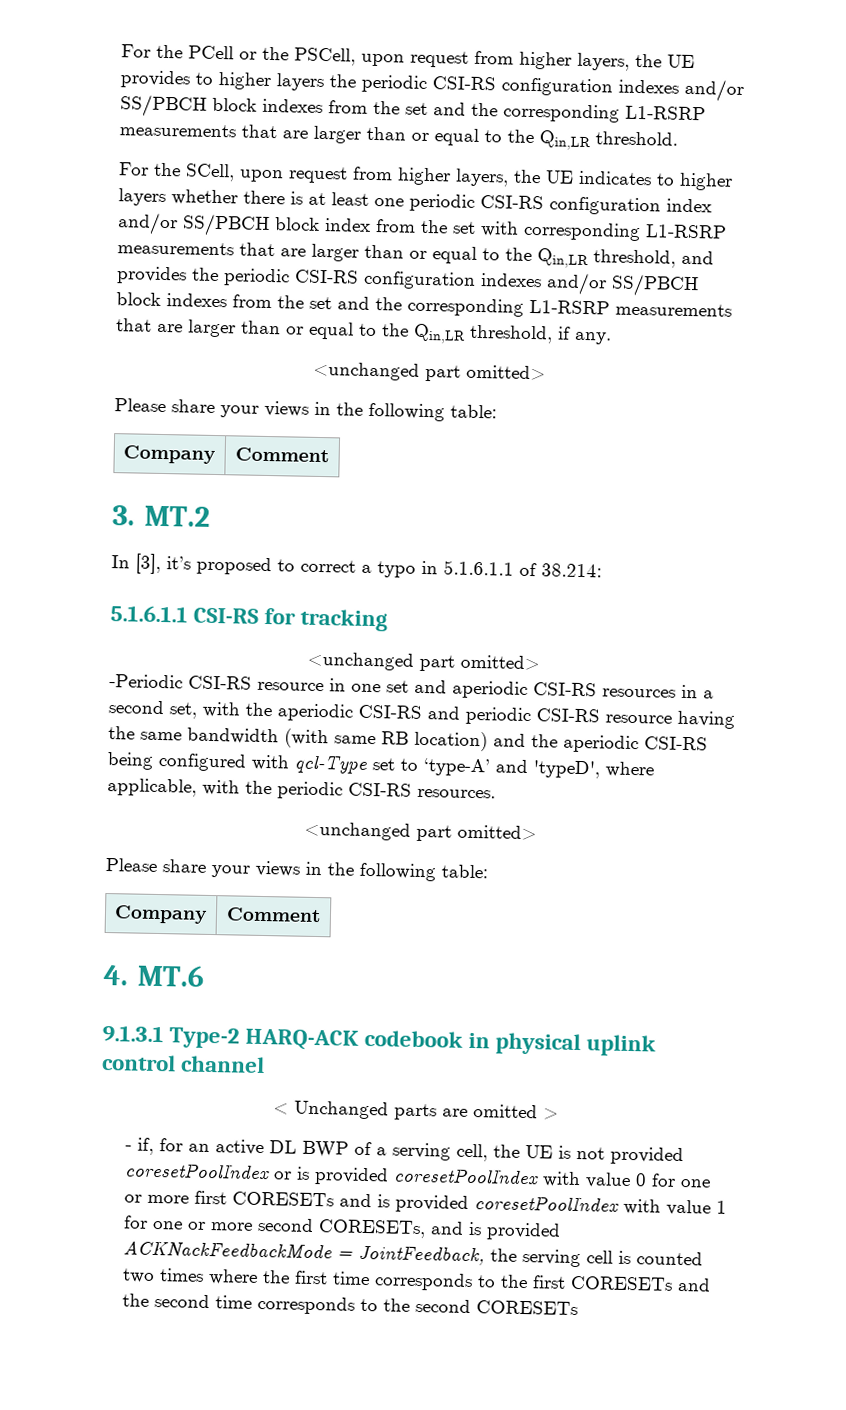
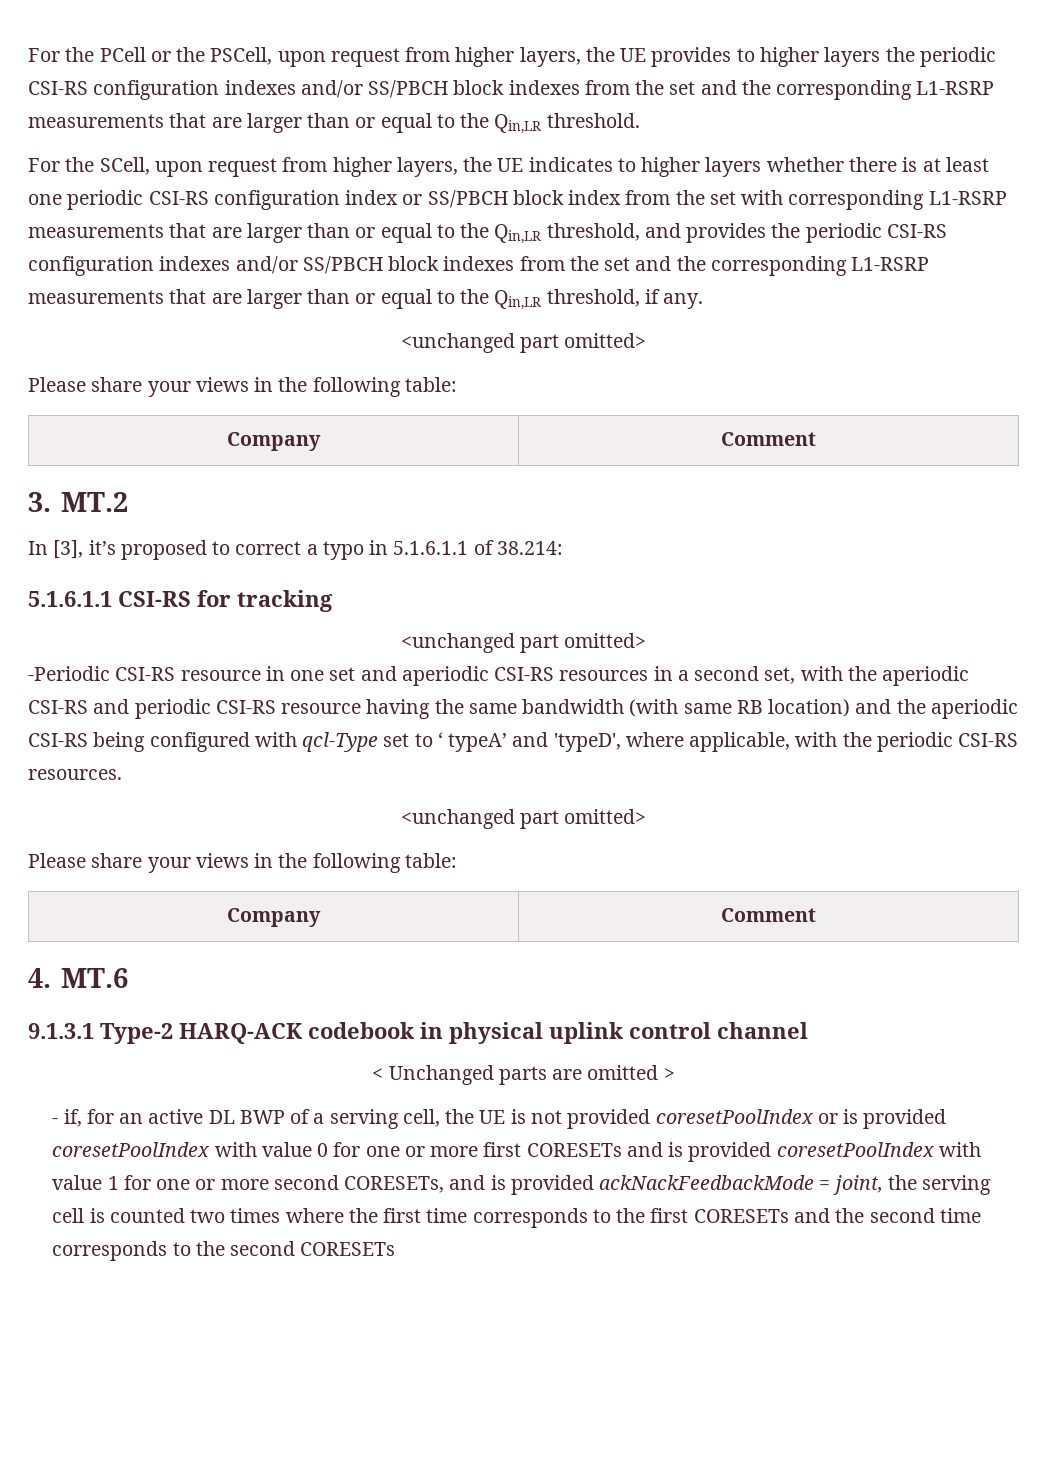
[117,212,178,236] and/or -> [402,194,423,205] or
[423,758,490,777] ‘type-A’ -> [437,732,508,752] ‘ typeA’
[123,1240,486,1266] ACKNackFeedbackMode = JointFeedback, -> [599,1175,883,1195] ackNackFeedbackMode = joint,

